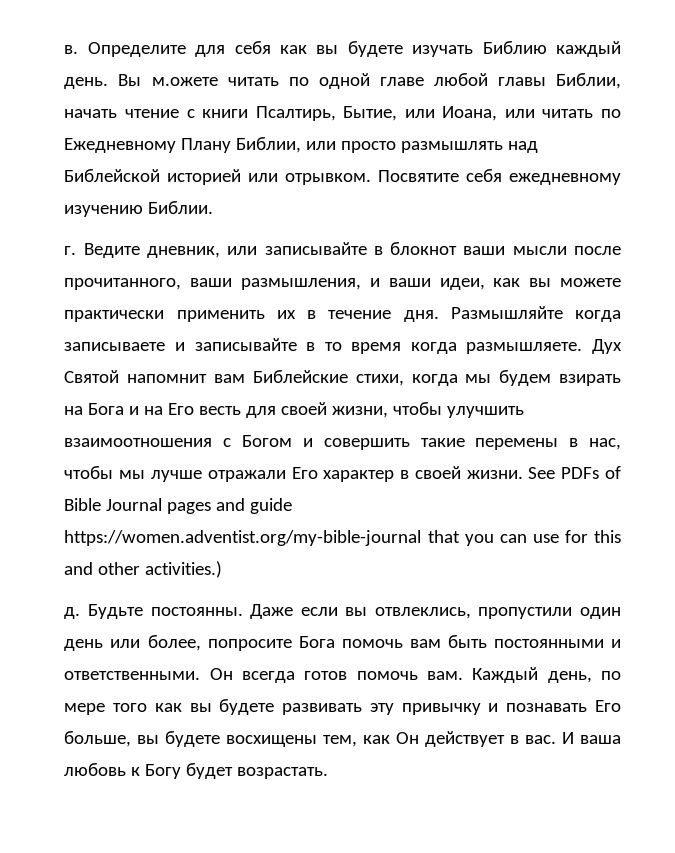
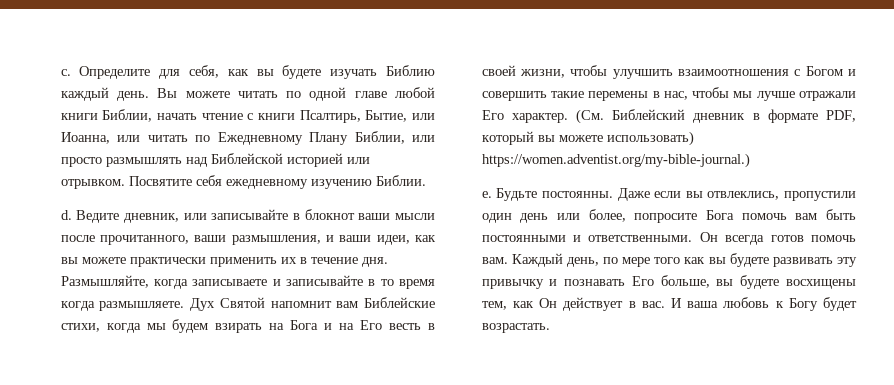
[64,45,79,54] в. -> [60,69,71,76] c.
[234,41,271,54] себя -> [189,65,220,78] себя,
[151,77,218,86] м.ожете -> [185,91,230,98] можете
[497,77,546,86] главы -> [60,113,98,120] книги
[442,106,498,121] Иоана, -> [60,132,110,144] Иоанна,
[64,246,77,255] г. -> [60,210,72,220] d.
[450,306,563,319] Размышляйте -> [60,275,149,288] Размышляйте,
[246,406,277,418] для -> [428,323,436,330] в
[323,466,621,482] [64,498,293,514] [64,530,621,546] [64,561,223,578] [64,607,81,619] характер в своей жизни. See PDFs of Bible Journal pages and guide https://women.adventist.org/my-bible-journal that you can use for this and other activities.) // д. -> [511,109,856,124] [481,131,694,146] [481,153,750,168] [481,191,492,198] характер. (См. Библейский дневник в формате PDF, который вы можете использовать) https://women.adventist.org/my-bible-journal.) // e.

